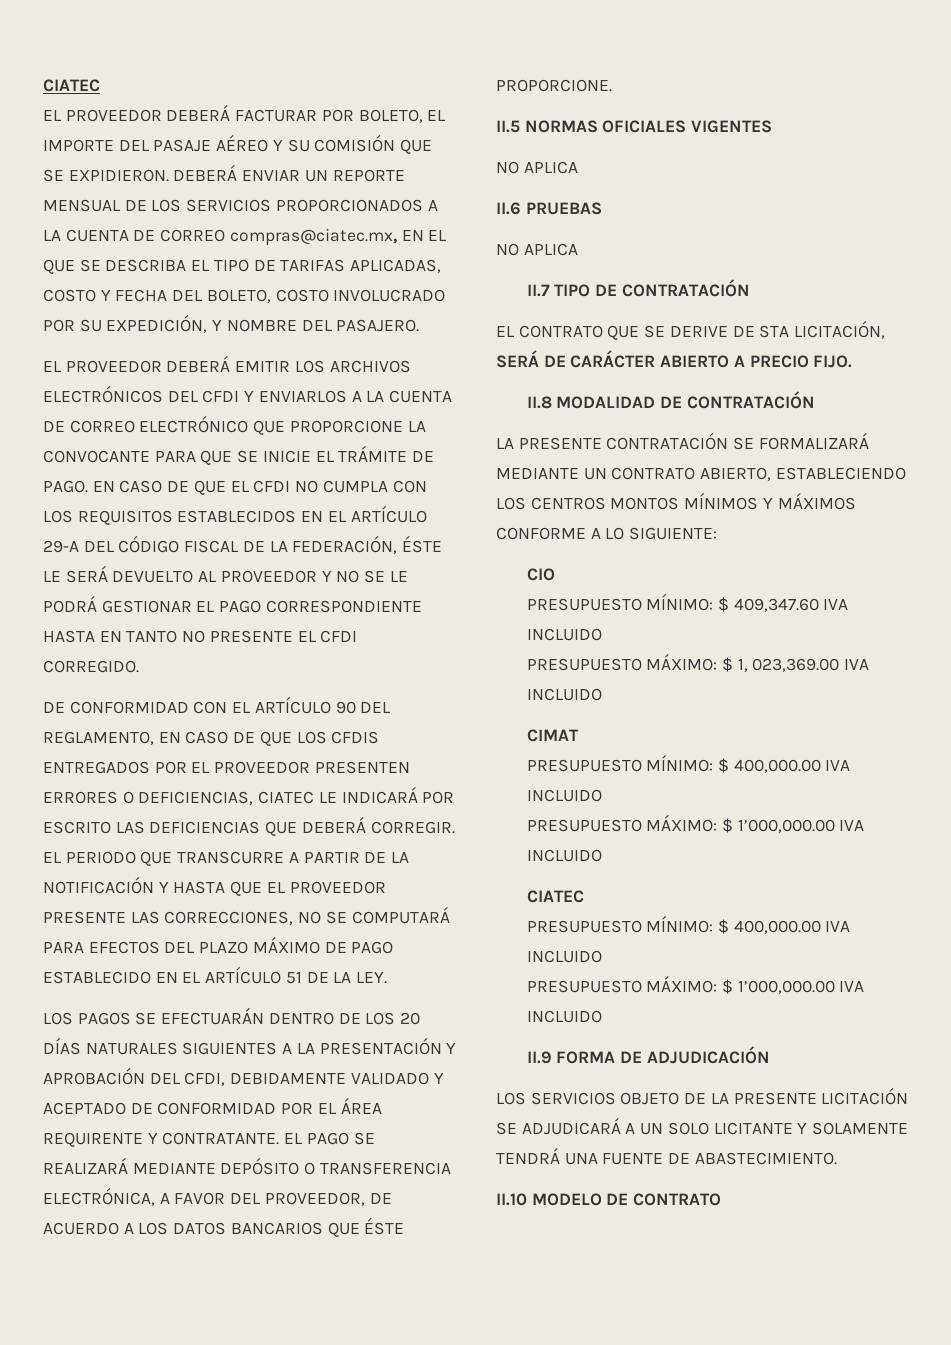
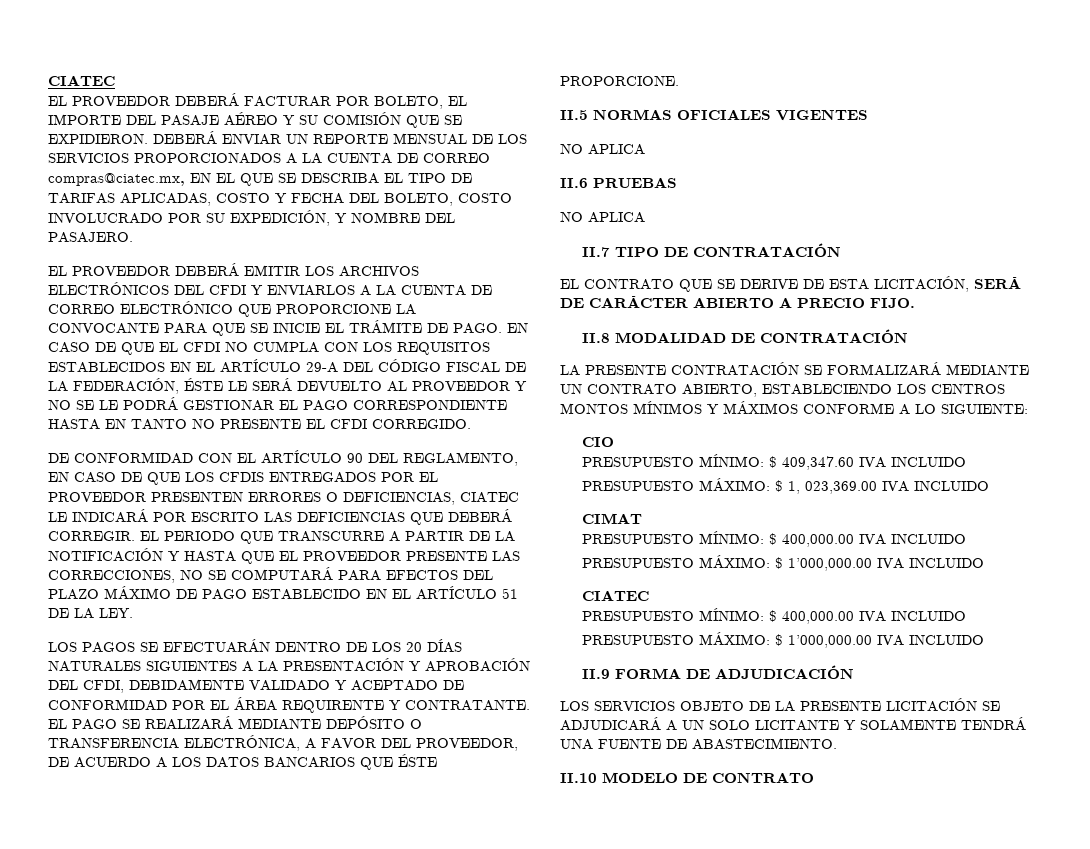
[759,325,790,338] STA -> [829,279,869,290] ESTA

